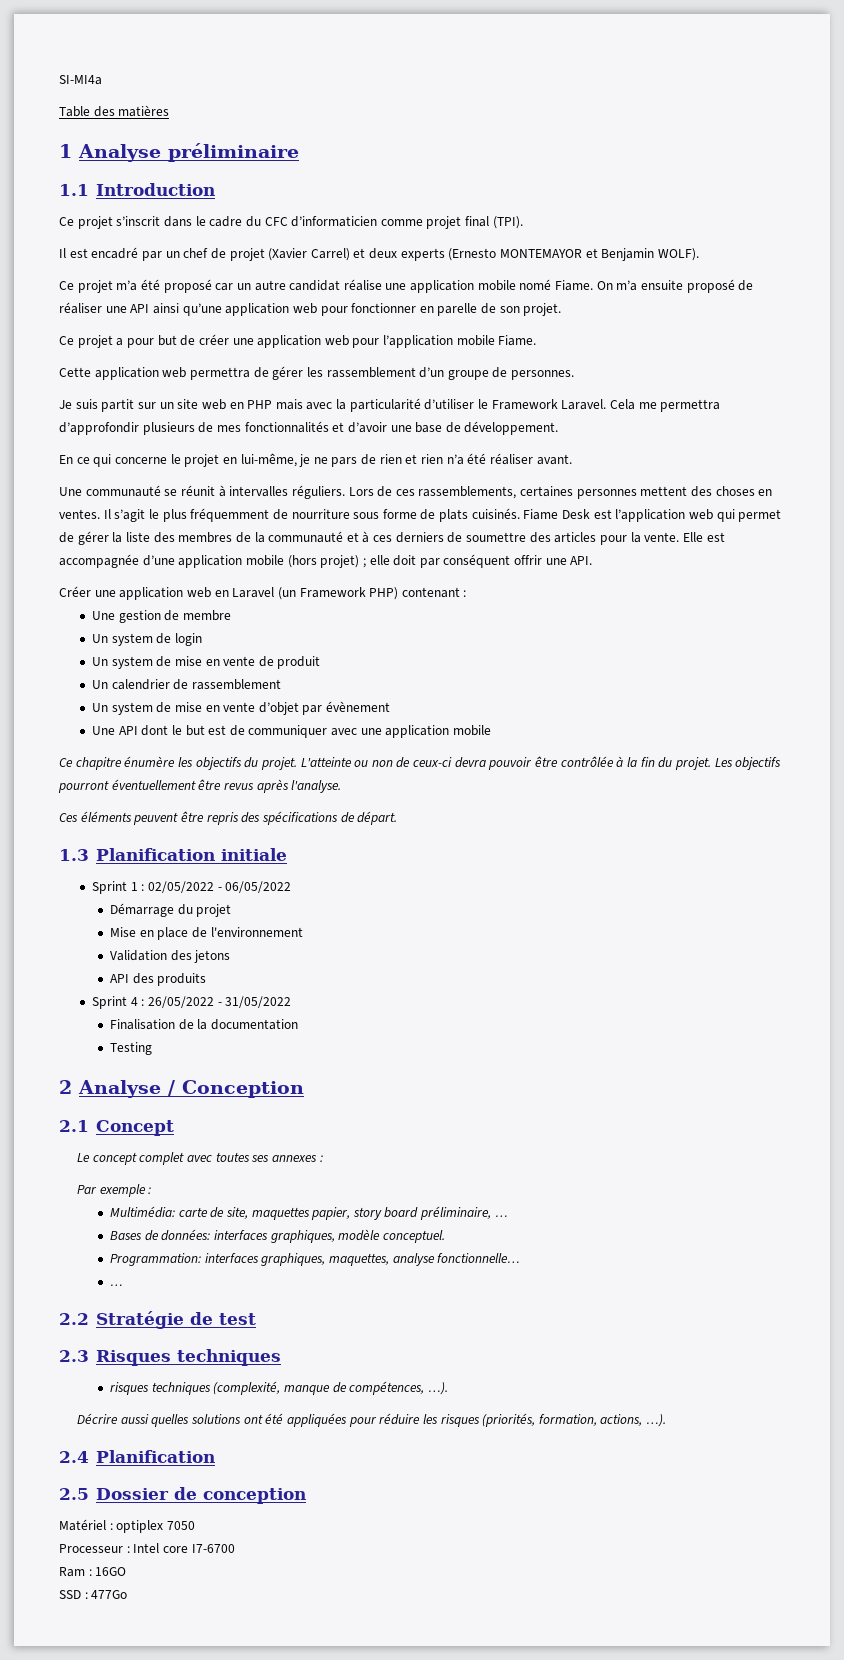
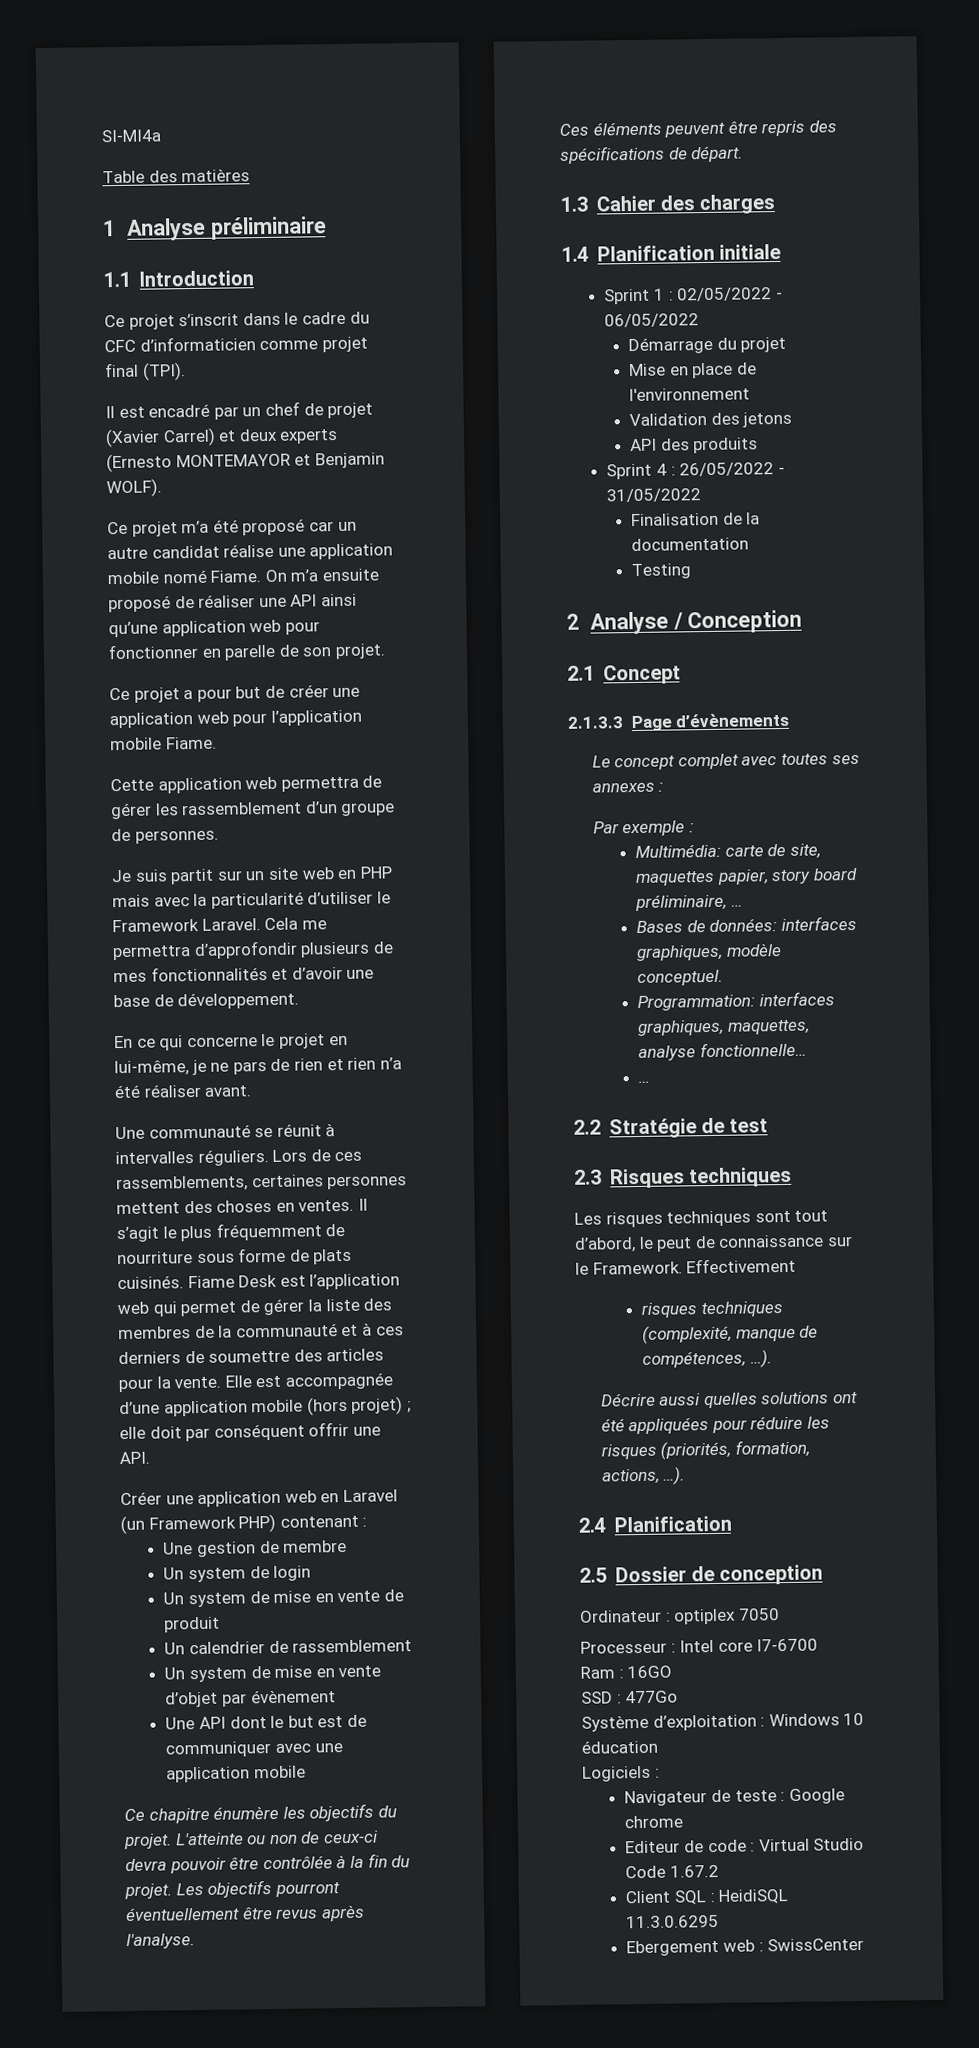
(89, 855) none -> [595,194,776,215] [561,246,589,262] Cahier des charges // 1.4
(174, 1128) none -> [567,712,790,732] // 2.1.3.3 Page d’évènements
(281, 1357) none -> [574,1210,829,1228] [574,1234,853,1253] [575,1257,797,1275] // Les risques techniques sont tout d’abord, le peut de connaissance sur le Framework. Effectivement
[59,1519,106,1531] Matériel -> [579,1609,662,1623] Ordinateur
(128, 1594) none -> [581,1712,865,1732] [581,1739,658,1754] [582,1765,660,1782] [624,1788,845,1807] [624,1815,684,1829] [625,1837,865,1854] [625,1864,719,1879] [625,1889,789,1905] [626,1914,720,1929] [626,1937,865,1957] // Système d’exploitation : Windows 10 éducation // Logiciels : // Navigateur de teste : Google chrome // Editeur de code : Virtual Studio Code 1.67.2 // Client SQL : HeidiSQL 11.3.0.6295 // Ebergement web : SwissCenter

